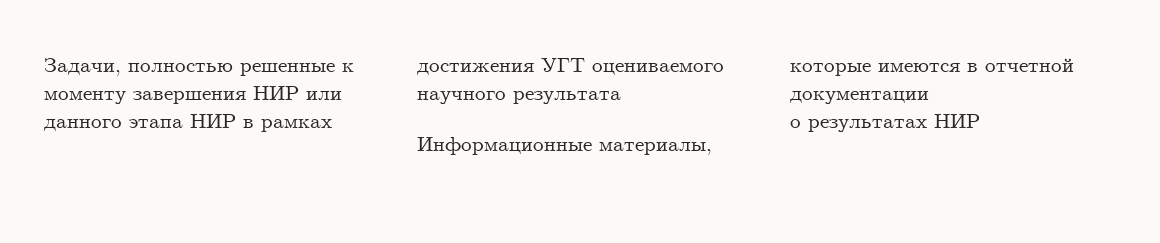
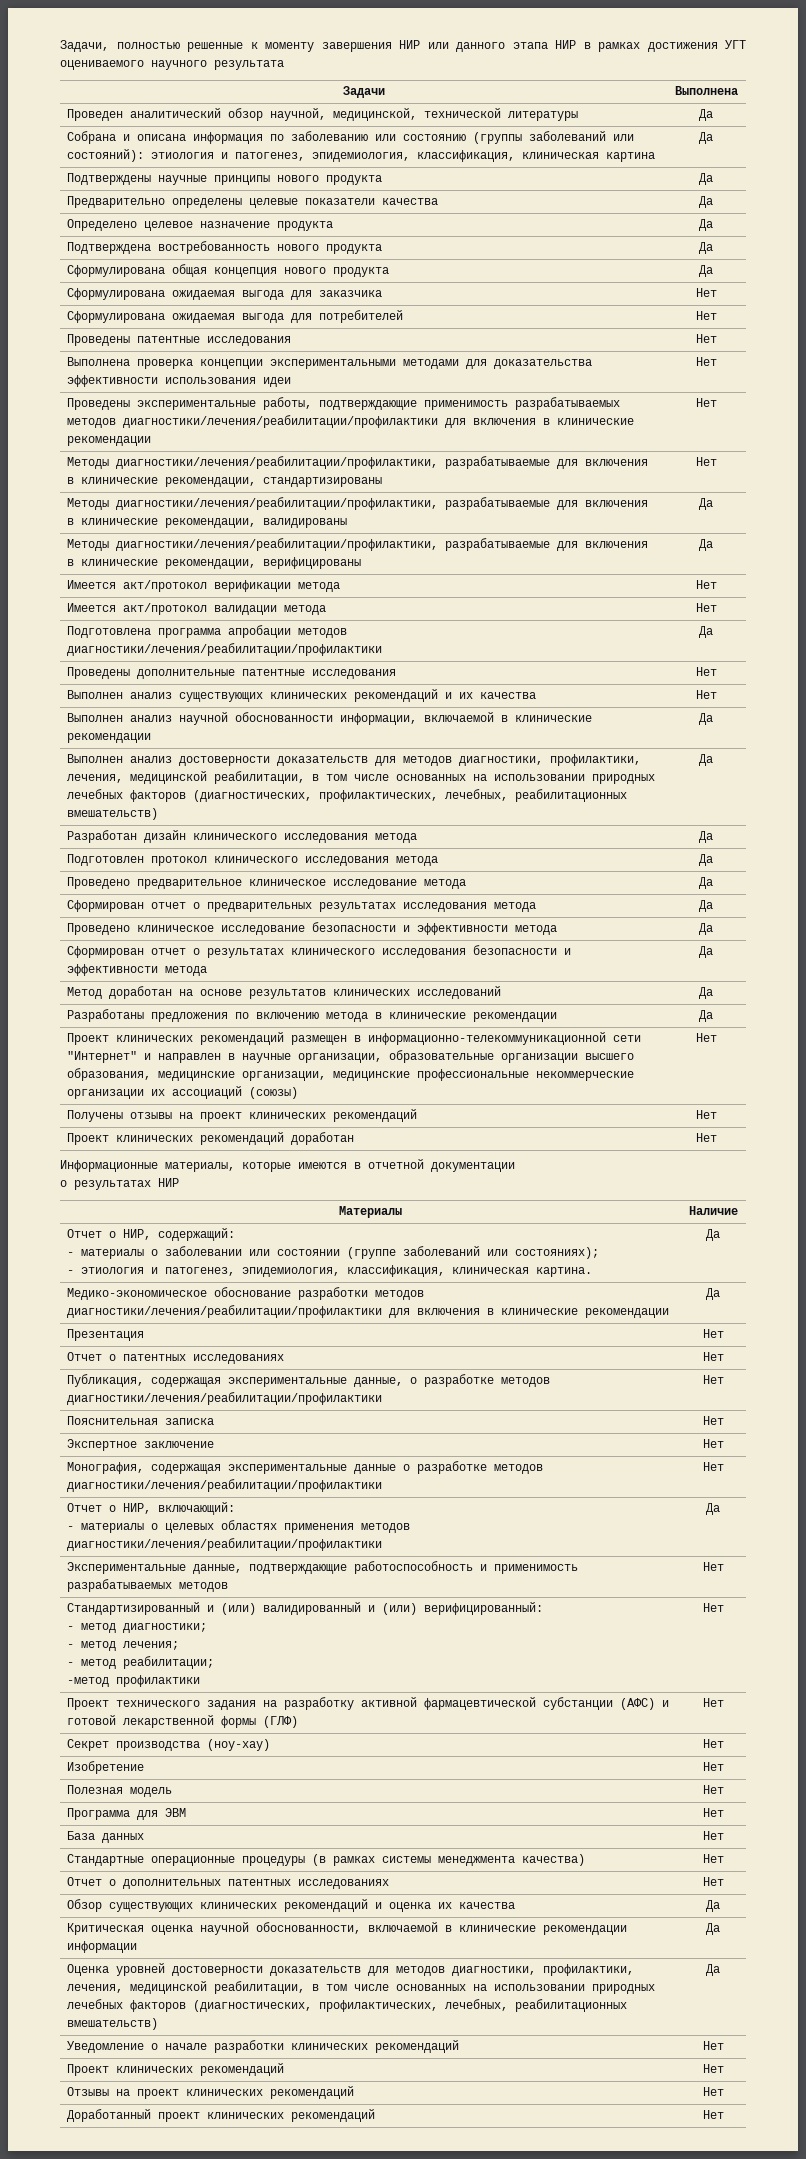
(621, 97) none -> [342,86,385,98] [674,86,738,95] [67,108,579,121] [699,109,713,121] [67,131,635,144] [67,149,656,162] [699,132,713,144] [67,173,383,185] [699,173,713,185] [67,196,439,208] [699,196,713,208] [67,219,334,231] [699,219,713,231] [67,241,383,254] [699,242,713,254] [67,264,390,277] [699,265,713,277] [67,288,383,300] [695,288,717,297] [67,310,404,323] [695,311,717,320] [67,334,292,346] [695,334,717,343] [67,357,593,369] [67,375,292,387] [695,357,717,366] [67,397,621,410] [67,415,635,428] [67,436,152,446] [695,398,717,407] [67,456,649,469] [67,477,383,487] [695,457,717,466] [67,497,649,510] [67,518,348,528] [699,498,713,510] [67,538,649,551] [67,557,362,569] [699,539,713,551] [67,580,341,592] [695,580,717,589] [67,603,327,615] [695,603,717,612] [67,625,348,638] [67,643,383,656] [699,626,713,638] [67,667,397,679] [695,667,717,676] [67,689,537,702] [695,690,717,699] [67,712,593,725] [67,733,152,743] [699,713,713,725] [67,754,642,766] [67,771,656,784] [67,789,628,802] [67,808,159,820] [699,754,713,766] [67,830,418,843] [699,831,713,843] [67,854,439,866] [699,854,713,866] [67,877,467,889] [699,877,713,889] [67,900,537,912] [699,900,713,912] [67,922,558,935] [699,923,713,935] [67,945,572,958] [67,964,208,976] [699,946,713,958] [67,986,502,999] [699,987,713,999] [67,1009,558,1022] [699,1010,713,1022] [67,1032,642,1045] [67,1050,635,1063] [67,1068,635,1081] [67,1086,299,1099] [695,1033,717,1042] [67,1109,418,1122] [695,1110,717,1119] [67,1132,355,1145] [695,1133,717,1142] // Задачи | Выполнена // Проведен аналитический обзор научной, медицинской, технической литературы | Да // Собрана и описана информация по заболеванию или состоянию (группы заболеваний или состояний): этиология и патогенез, эпидемиология, классификация, клиническая картина | Да // Подтверждены научные принципы нового продукта | Да // Предварительно определены целевые показатели качества | Да // Определено целевое назначение продукта | Да // Подтверждена востребованность нового продукта | Да // Сформулирована общая концепция нового продукта | Да // Сформулирована ожидаемая выгода для заказчика | Нет // Сформулирована ожидаемая выгода для потребителей | Нет // Проведены патентные исследования | Нет // Выполнена проверка концепции экспериментальными методами для доказательства эффективности использования идеи | Нет // Проведены экспериментальные работы, подтверждающие применимость разрабатываемых методов диагностики/лечения/реабилитации/профилактики для включения в клинические рекомендации | Нет // Методы диагностики/лечения/реабилитации/профилактики, разрабатываемые для включения в клинические рекомендации, стандартизированы | Нет // Методы диагностики/лечения/реабилитации/профилактики, разрабатываемые для включения в клинические рекомендации, валидированы | Да // Методы диагностики/лечения/реабилитации/профилактики, разрабатываемые для включения в клинические рекомендации, верифицированы | Да // Имеется акт/протокол верификации метода | Нет // Имеется акт/протокол валидации метода | Нет // Подготовлена программа апробации методов диагностики/лечения/реабилитации/профилактики | Да // Проведены дополнительные патентные исследования | Нет // Выполнен анализ существующих клинических рекомендаций и их качества | Нет // Выполнен анализ научной обоснованности информации, включаемой в клинические рекомендации | Да // Выполнен анализ достоверности доказательств для методов диагностики, профилактики, лечения, медицинской реабилитации, в том числе основанных на использовании природных лечебных факторов (диагностических, профилактических, лечебных, реабилитационных вмешательств) | Да // Разработан дизайн клинического исследования метода | Да // Подготовлен протокол клинического исследования метода | Да // Проведено предварительное клиническое исследование метода | Да // Сформирован отчет о предварительных результатах исследования метода | Да // Проведено клиническое исследование безопасности и эффективности метода | Да // Сформирован отчет о результатах клинического исследования безопасности и эффективности метода | Да // Метод доработан на основе результатов клинических исследований | Да // Разработаны предложения по включению метода в клинические рекомендации | Да // Проект клинических рекомендаций размещен в информационно-телекоммуникационной сети "Интернет" и направлен в научные организации, образовательные организации высшего образования, медицинские организации, медицинские профессиональные некоммерческие организации их ассоциаций (союзы) | Нет // Получены отзывы на проект клинических рекомендаций | Нет // Проект клинических рекомендаций доработан | Нет
(980, 121) none -> [339,1206,402,1218] [688,1206,738,1215] [67,1228,236,1241] [67,1246,600,1259] [67,1265,593,1277] [706,1229,720,1241] [67,1287,425,1300] [67,1305,670,1318] [706,1288,720,1300] [67,1329,145,1341] [702,1329,724,1338] [67,1352,285,1364] [702,1352,724,1361] [67,1374,551,1387] [67,1392,383,1405] [702,1375,724,1384] [67,1416,215,1425] [702,1416,724,1425] [67,1439,215,1451] [702,1439,724,1448] [67,1461,544,1474] [67,1479,383,1492] [702,1462,724,1471] [67,1502,236,1515] [67,1520,411,1533] [67,1538,383,1551] [706,1503,720,1515] [67,1561,579,1574] [67,1579,229,1592] [702,1562,724,1571] [67,1602,544,1615] [67,1623,208,1633] [67,1641,180,1651] [67,1656,215,1669] [67,1675,201,1687] [702,1603,724,1612] [67,1697,670,1710] [67,1715,299,1728] [702,1698,724,1707] [67,1739,271,1751] [702,1739,724,1748] [67,1761,145,1774] [702,1762,724,1771] [67,1785,173,1797] [702,1785,724,1794] [67,1808,187,1820] [702,1808,724,1817] [67,1831,145,1843] [702,1831,724,1840] [67,1854,586,1866] [702,1854,724,1863] [67,1877,390,1889] [702,1877,724,1886] [67,1899,516,1912] [706,1900,720,1912] [67,1922,628,1935] [67,1941,138,1953] [706,1923,720,1935] [67,1963,635,1976] [67,1981,656,1994] [67,1999,628,2012] [67,2018,159,2030] [706,1964,720,1976] [67,2040,460,2053] [702,2041,724,2050] [67,2063,285,2076] [702,2064,724,2073] [67,2086,355,2099] [702,2087,724,2096] [67,2109,376,2122] [702,2110,724,2119] // Материалы | Наличие // Отчет о НИР, содержащий: // - материалы о заболевании или состоянии (группе заболеваний или состояниях); // - этиология и патогенез, эпидемиология, классификация, клиническая картина. | Да // Медико-экономическое обоснование разработки методов диагностики/лечения/реабилитации/профилактики для включения в клинические рекомендации | Да // Презентация | Нет // Отчет о патентных исследованиях | Нет // Публикация, содержащая экспериментальные данные, о разработке методов диагностики/лечения/реабилитации/профилактики | Нет // Пояснительная записка | Нет // Экспертное заключение | Нет // Монография, содержащая экспериментальные данные о разработке методов диагностики/лечения/реабилитации/профилактики | Нет // Отчет о НИР, включающий: // - материалы о целевых областях применения методов диагностики/лечения/реабилитации/профилактики | Да // Экспериментальные данные, подтверждающие работоспособность и применимость разрабатываемых методов | Нет // Стандартизированный и (или) валидированный и (или) верифицированный: // - метод диагностики; // - метод лечения; // - метод реабилитации; // -метод профилактики | Нет // Проект технического задания на разработку активной фармацевтической субстанции (АФС) и готовой лекарственной формы (ГЛФ) | Нет // Секрет производства (ноу-хау) | Нет // Изобретение | Нет // Полезная модель | Нет // Программа для ЭВМ | Нет // База данных | Нет // Стандартные операционные процедуры (в рамках системы менеджмента качества) | Нет // Отчет о дополнительных патентных исследованиях | Нет // Обзор существующих клинических рекомендаций и оценка их качества | Да // Критическая оценка научной обоснованности, включаемой в клинические рекомендации информации | Да // Оценка уровней достоверности доказательств для методов диагностики, профилактики, лечения, медицинской реабилитации, в том числе основанных на использовании природных лечебных факторов (диагностических, профилактических, лечебных, реабилитационных вмешательств) | Да // Уведомление о начале разработки клинических рекомендаций | Нет // Проект клинических рекомендаций | Нет // Отзывы на проект клинических рекомендаций | Нет // Доработанный проект клинических рекомендаций | Нет

